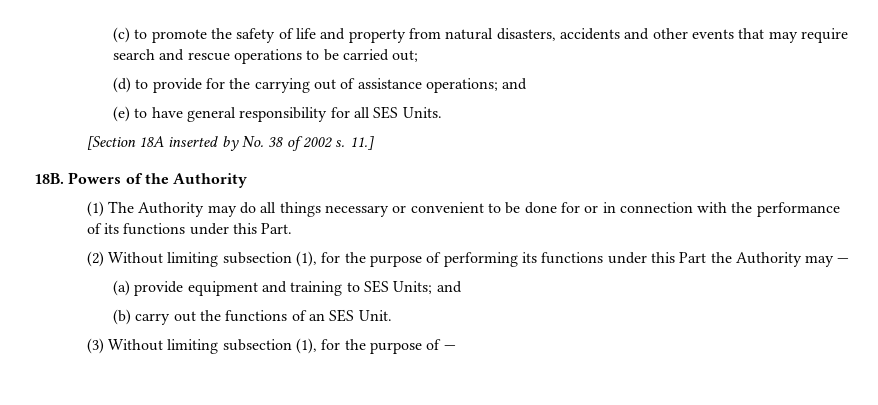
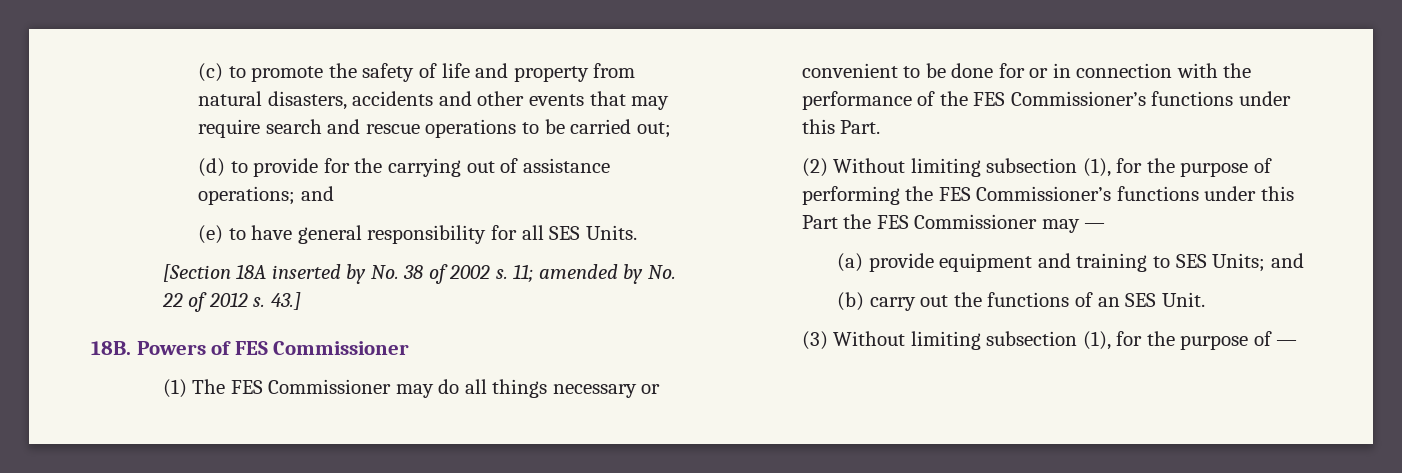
[349,136,374,150] 11.] -> [513,264,676,284] [161,292,301,312] 11; amended by No. 22 of 2012 s. 43.]
[144,173,248,188] the Authority -> [234,341,410,355] FES Commissioner
[138,202,205,217] Authority -> [230,379,392,394] FES Commissioner
[104,223,120,234] its -> [939,91,1146,106] the FES Commissioner’s
[521,252,537,263] its -> [905,186,1112,201] the FES Commissioner’s
[735,252,802,267] Authority -> [876,214,1038,229] FES Commissioner

